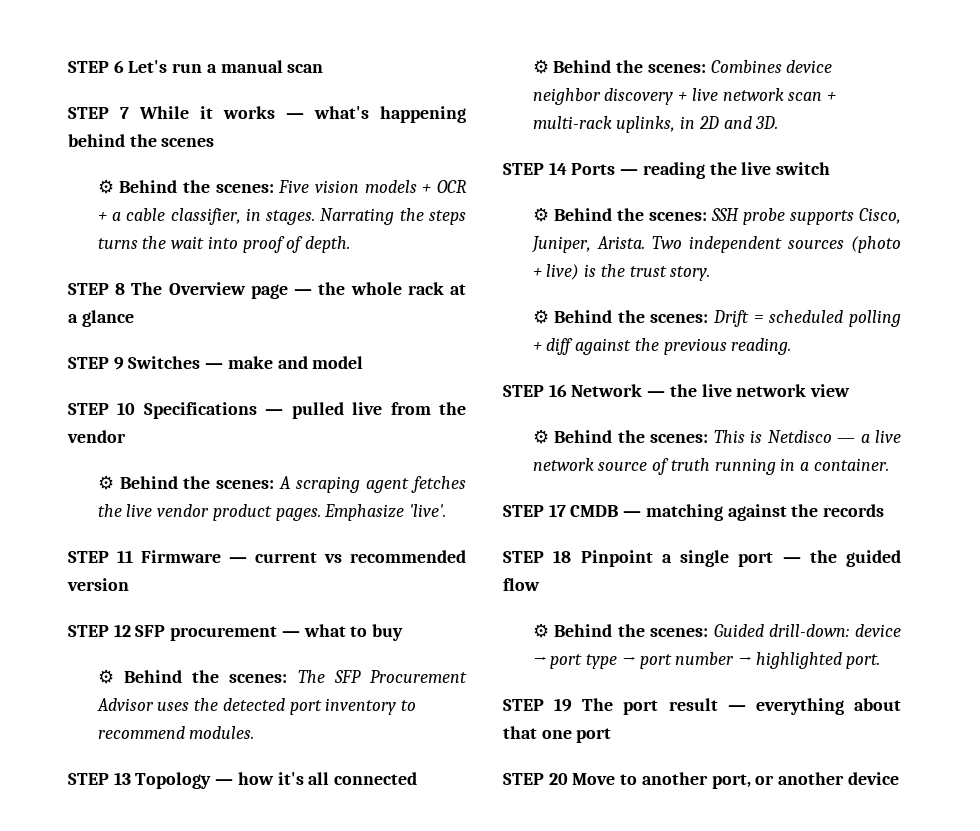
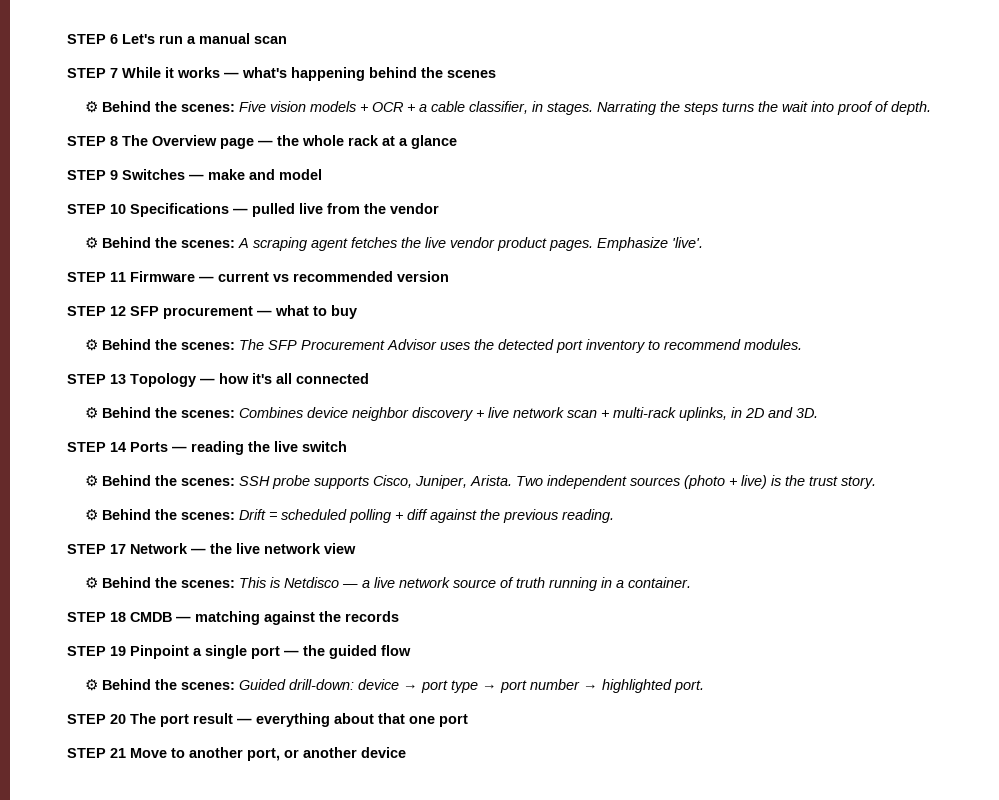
[548,384,567,397] 16 -> [110,544,126,554] 17
[548,504,566,517] 17 -> [110,612,126,622] 18
[553,550,572,563] 18 -> [110,646,126,656] 19
[554,698,573,712] 19 -> [110,714,126,724] 20
[548,773,568,785] 20 -> [110,748,126,758] 21

